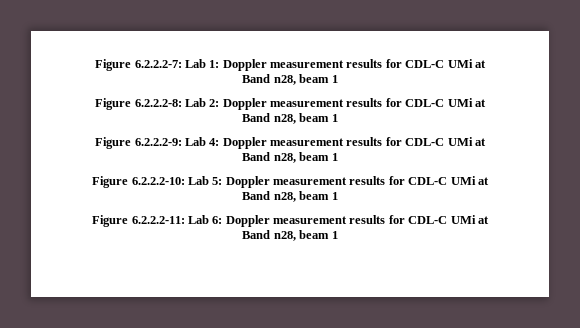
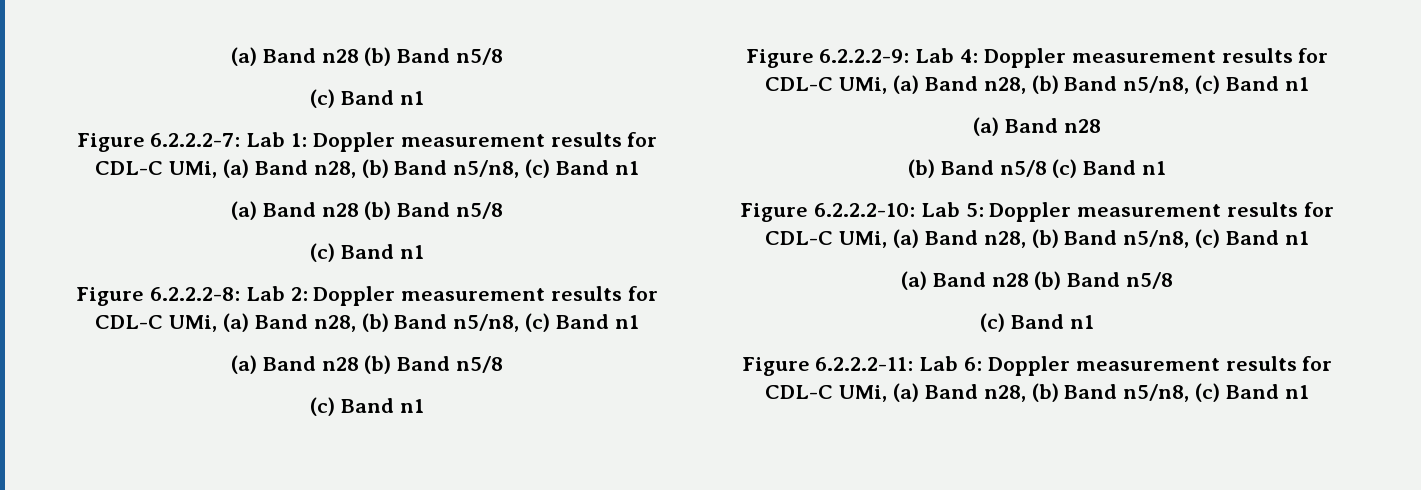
(95, 65) none -> [230,47,504,66] [310,89,424,108] (a) Band n28 (b) Band n5/8 // (c) Band n1 //
[447,59,486,68] [242,74,338,85] UMi at Band n28, beam 1 -> [169,159,639,178] [230,201,504,220] [310,243,424,262] UMi, (a) Band n28, (b) Band n5/n8, (c) Band n1 // (a) Band n28 (b) Band n5/8 // (c) Band n1
[447,98,486,107] [242,113,338,124] UMi at Band n28, beam 1 -> [169,313,639,332] [230,355,504,374] [310,397,424,416] UMi, (a) Band n28, (b) Band n5/n8, (c) Band n1 // (a) Band n28 (b) Band n5/8 // (c) Band n1
[447,137,486,146] [242,152,338,163] UMi at Band n28, beam 1 -> [839,75,1309,94] [973,117,1101,136] [907,159,1167,178] UMi, (a) Band n28, (b) Band n5/n8, (c) Band n1 // (a) Band n28 // (b) Band n5/8 (c) Band n1
[450,176,489,185] [242,191,338,202] UMi at Band n28, beam 1 -> [839,229,1309,248] [900,271,1174,290] [980,313,1094,332] UMi, (a) Band n28, (b) Band n5/n8, (c) Band n1 // (a) Band n28 (b) Band n5/8 // (c) Band n1
[450,215,489,224] [242,230,338,241] UMi at Band n28, beam 1 -> [839,383,1309,402] UMi, (a) Band n28, (b) Band n5/n8, (c) Band n1

